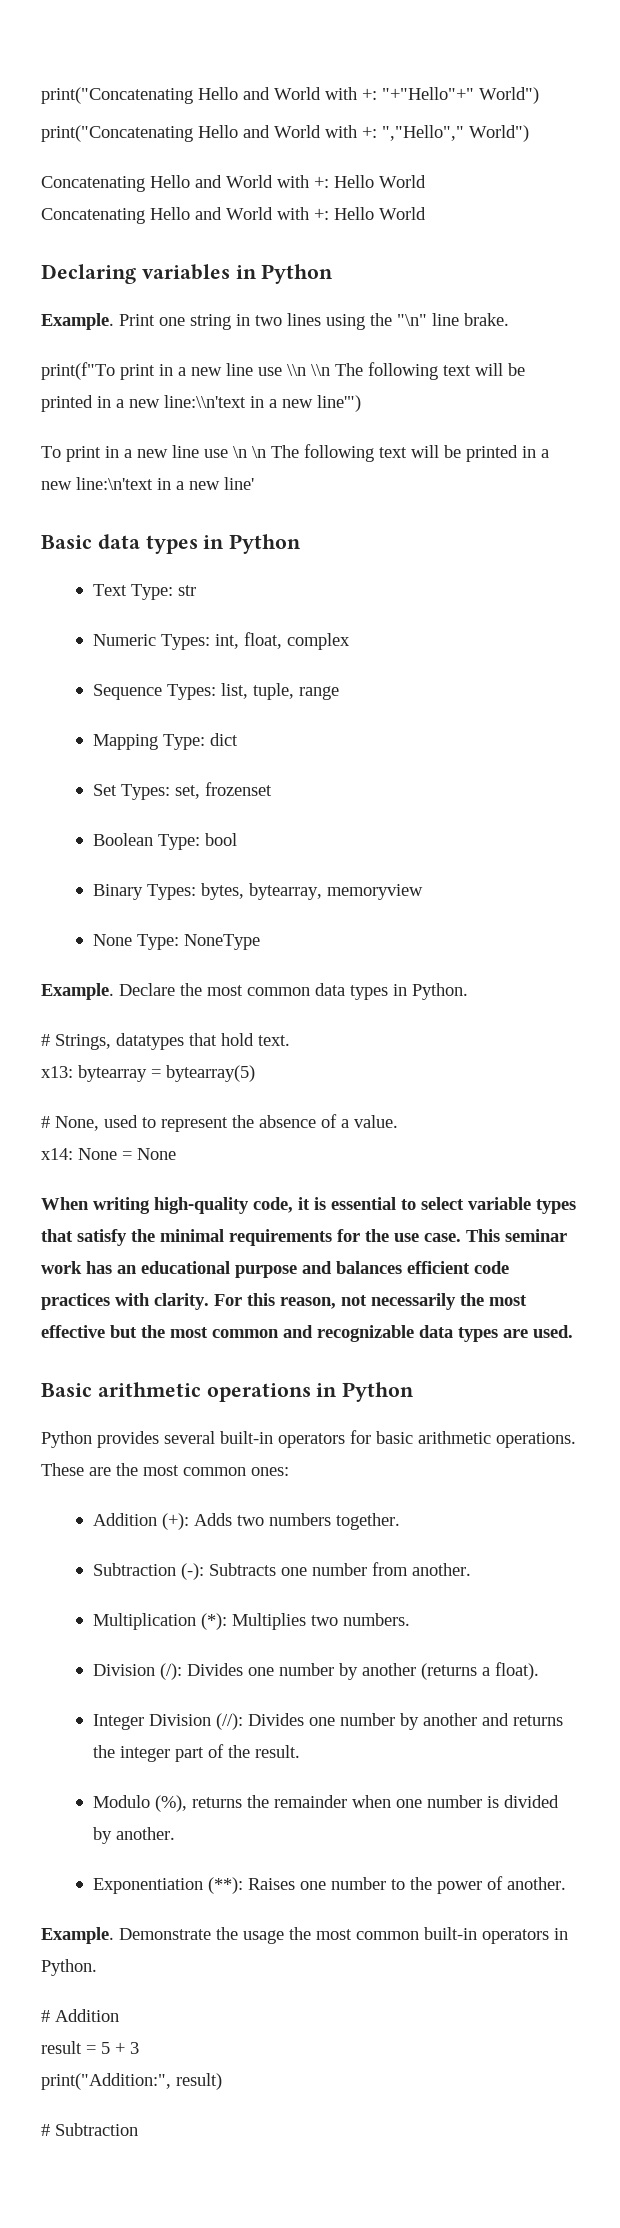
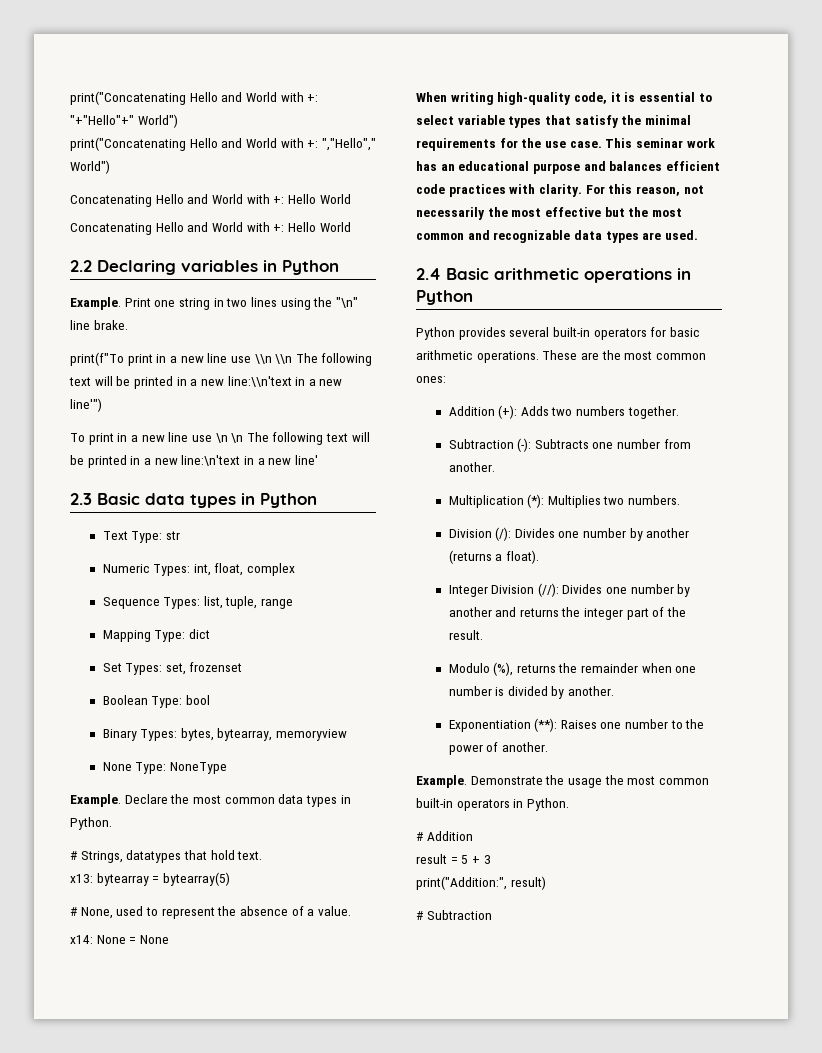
(426, 213) none -> [70,260,92,272] 2.2
(254, 483) none -> [70,493,92,505] 2.3
(573, 1331) none -> [416,268,441,280] 2.4

